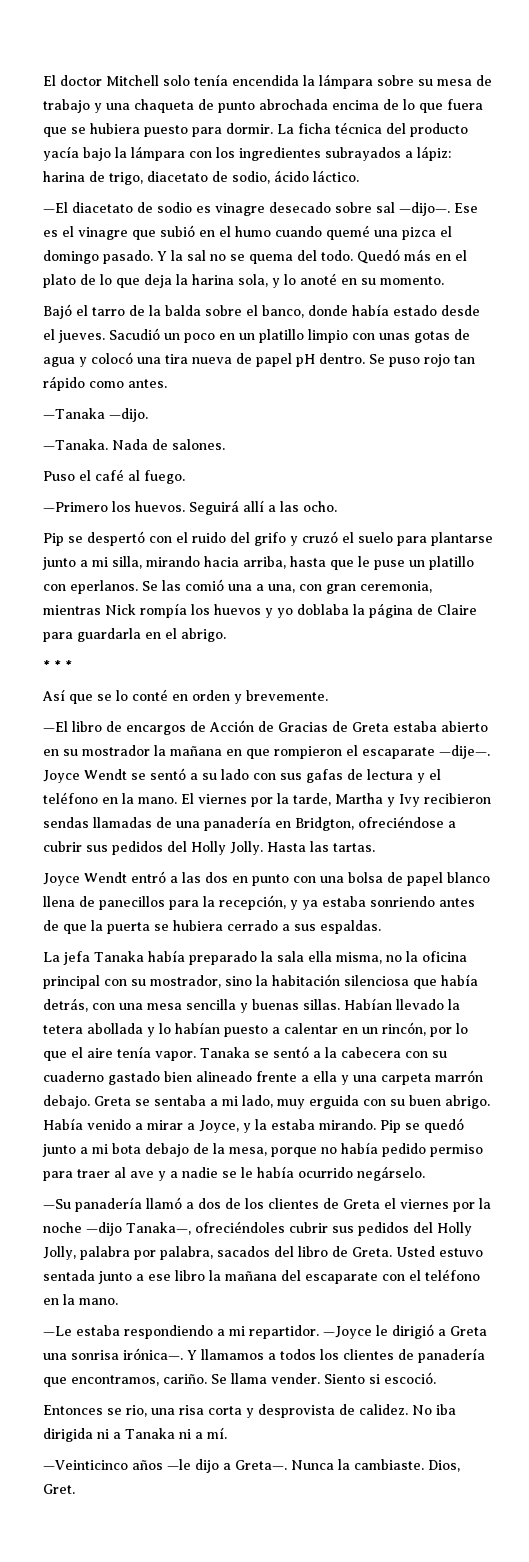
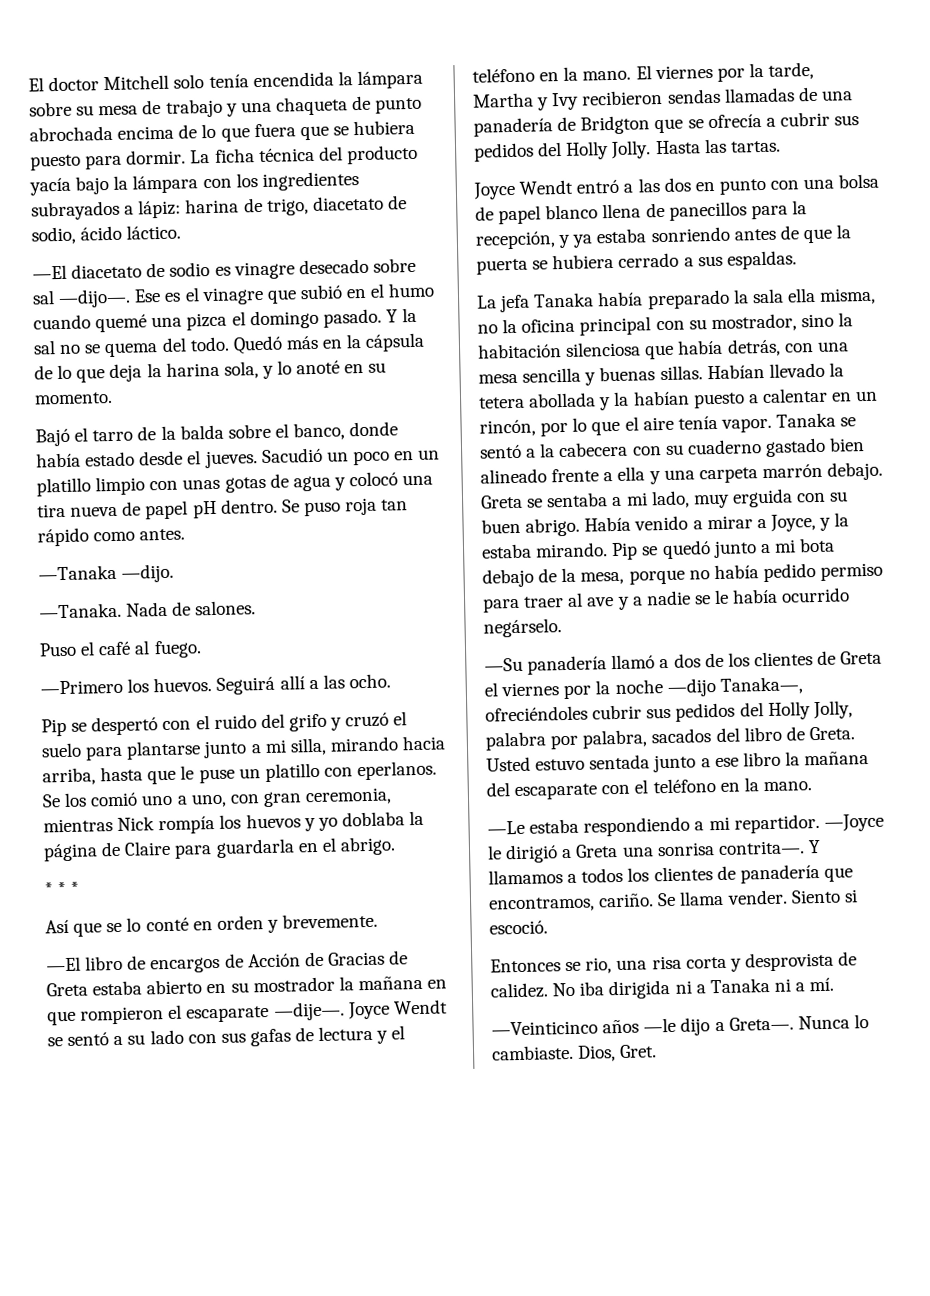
[455,250,467,261] [43,274,76,288] el plato -> [346,332,426,352] la cápsula
[424,354,450,367] rojo -> [344,497,378,516] roja
[162,579,295,593] las comió una a una, -> [64,792,227,808] los comió uno a uno,
[275,816,444,831] en Bridgton, ofreciéndose -> [557,113,762,135] de Bridgton que se ofrecía
[159,1023,171,1034] lo -> [613,391,630,406] la
[123,1348,183,1360] irónica—. -> [717,840,805,856] contrita—.
[338,1459,350,1470] la -> [853,1014,869,1029] lo

